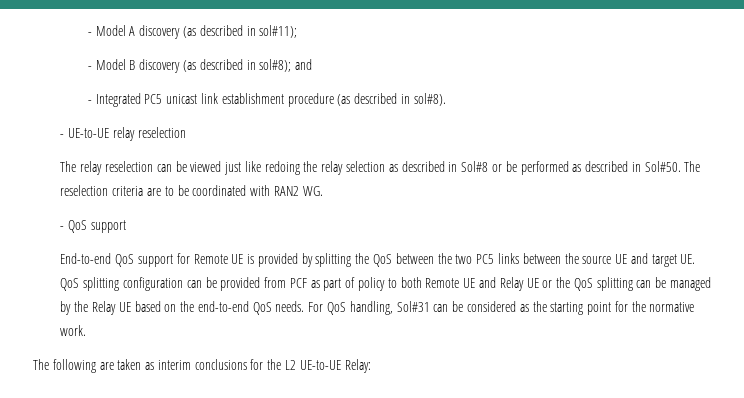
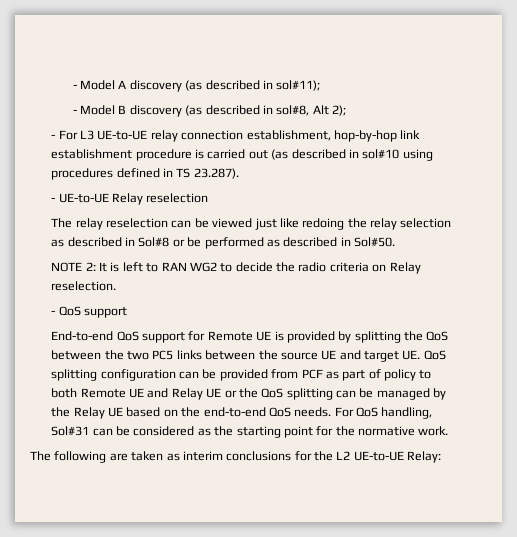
[259,59,313,72] [87,93,446,107] sol#8); and // - Integrated PC5 unicast link establishment procedure (as described in sol#8). -> [276,105,347,116] [51,130,421,142] [51,149,433,161] [51,168,239,180] sol#8, Alt 2); // - For L3 UE-to-UE relay connection establishment, hop-by-hop link establishment procedure is carried out (as described in sol#10 using procedures defined in TS 23.287).
[113,127,136,141] relay -> [112,193,144,205] Relay
[684,161,701,172] [60,185,323,196] The reselection criteria are to be coordinated with RAN2 WG. -> [51,262,421,274] [51,281,117,291] // NOTE 2: It is left to RAN WG2 to decide the radio criteria on Relay reselection.

